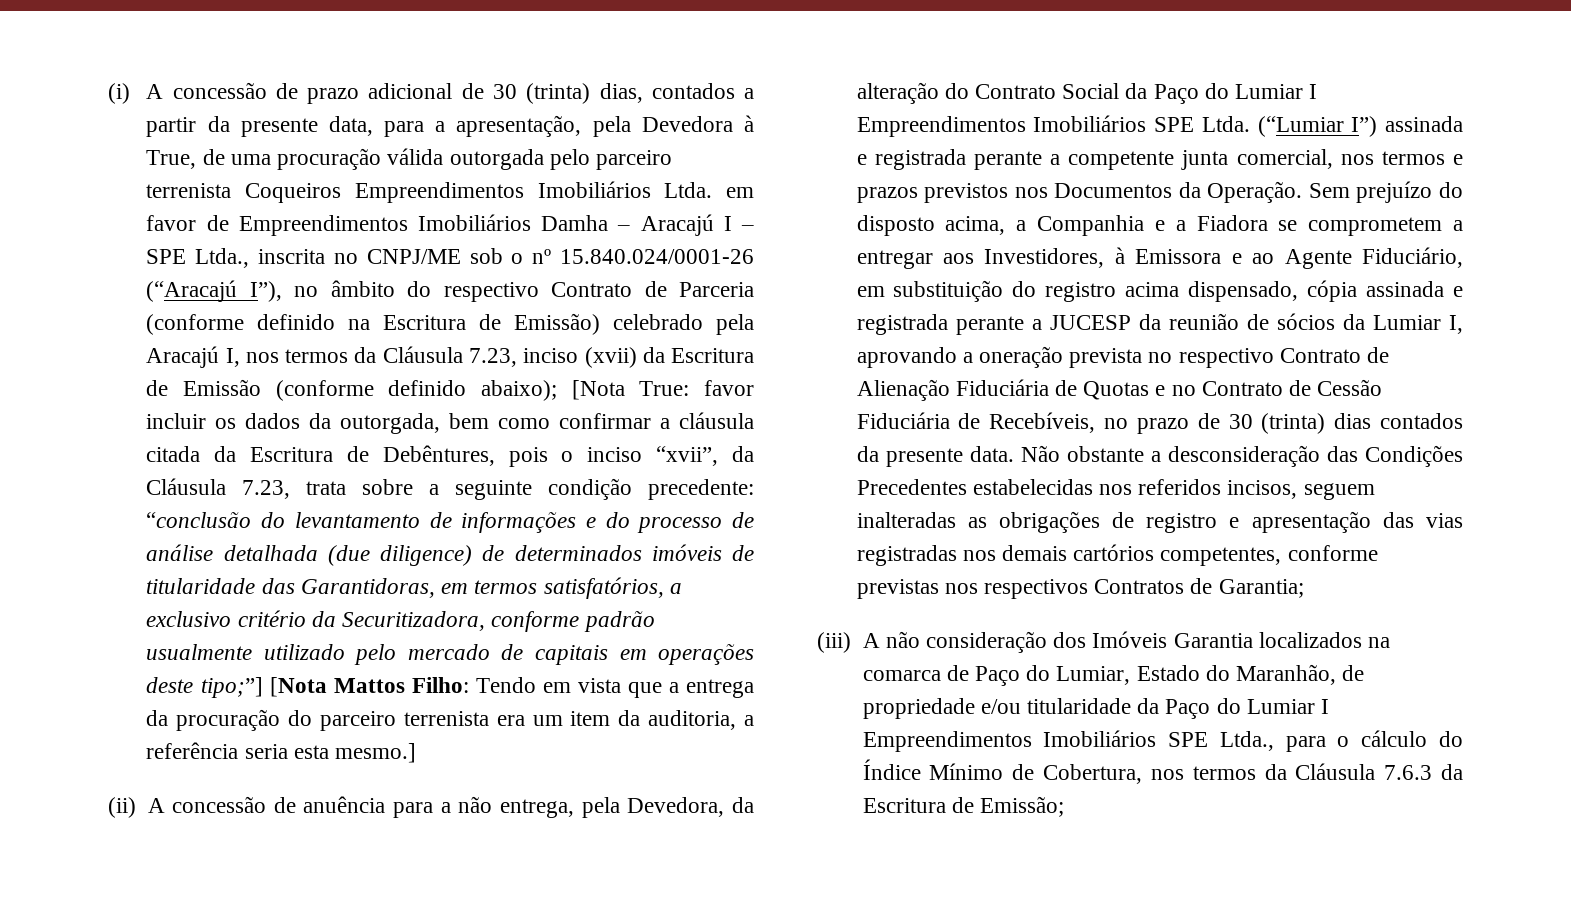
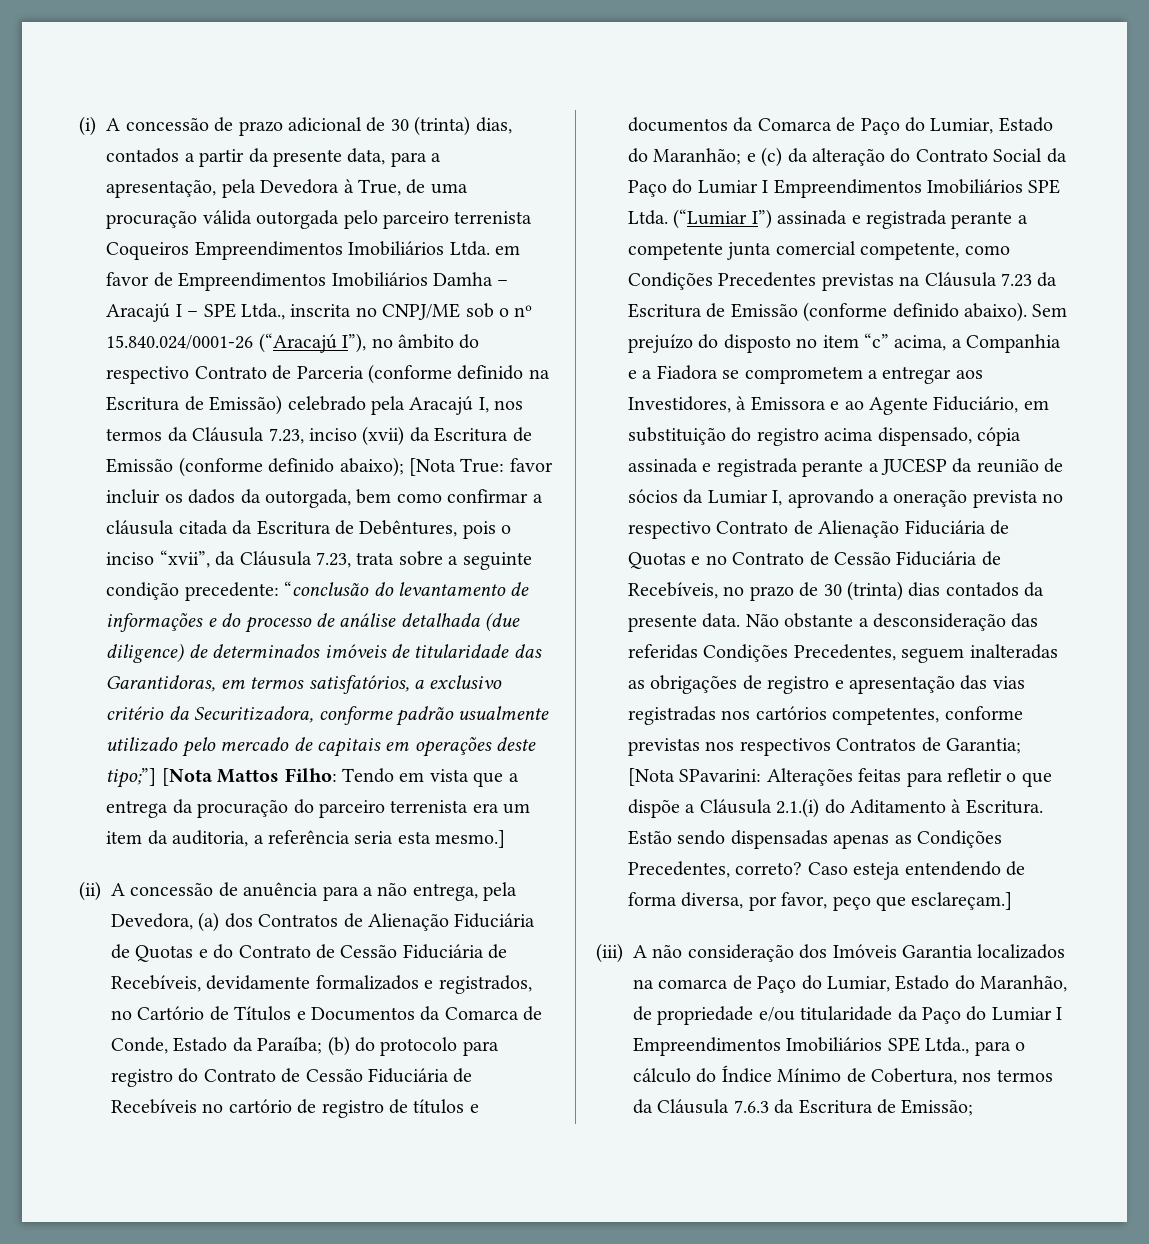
(725, 807) none -> [198,912,536,932] [111,944,508,962] [111,975,532,994] [111,1006,543,1021] [111,1036,499,1056] [111,1068,473,1087] [111,1099,479,1118] [628,117,1053,135] [628,147,783,167] (a) dos Contratos de Alienação Fiduciária de Quotas e do Contrato de Cessão Fiduciária de Recebíveis, devidamente formalizados e registrados, no Cartório de Títulos e Documentos da Comarca de Conde, Estado da Paraíba; (b) do protocolo para registro do Contrato de Cessão Fiduciária de Recebíveis no cartório de registro de títulos e documentos da Comarca de Paço do Lumiar, Estado do Maranhão; e (c)
[1236,149,1463,169] [856,181,1303,203] comercial, nos termos e prazos previstos nos Documentos da Operação. -> [775,241,1010,260] [628,272,1058,291] [628,302,1027,322] comercial competente, como Condições Precedentes previstas na Cláusula 7.23 da Escritura de Emissão (conforme definido abaixo).
(935, 225) none -> [796,333,889,348] no item “c”
[1365,445,1463,467] [856,479,1298,499] Condições Precedentes estabelecidas nos referidos incisos, -> [628,644,896,662] referidas Condições Precedentes,
[1001,545,1067,561] demais -> (751, 715) none
(1304, 588) none -> [628,768,1052,787] [628,798,1043,818] [628,830,1002,849] [628,861,1025,880] [628,892,1013,911] [Nota SPavarini: Alterações feitas para refletir o que dispõe a Cláusula 2.1.(i) do Aditamento à Escritura. Estão sendo dispensadas apenas as Condições Precedentes, correto? Caso esteja entendendo de forma diversa, por favor, peço que esclareçam.]

